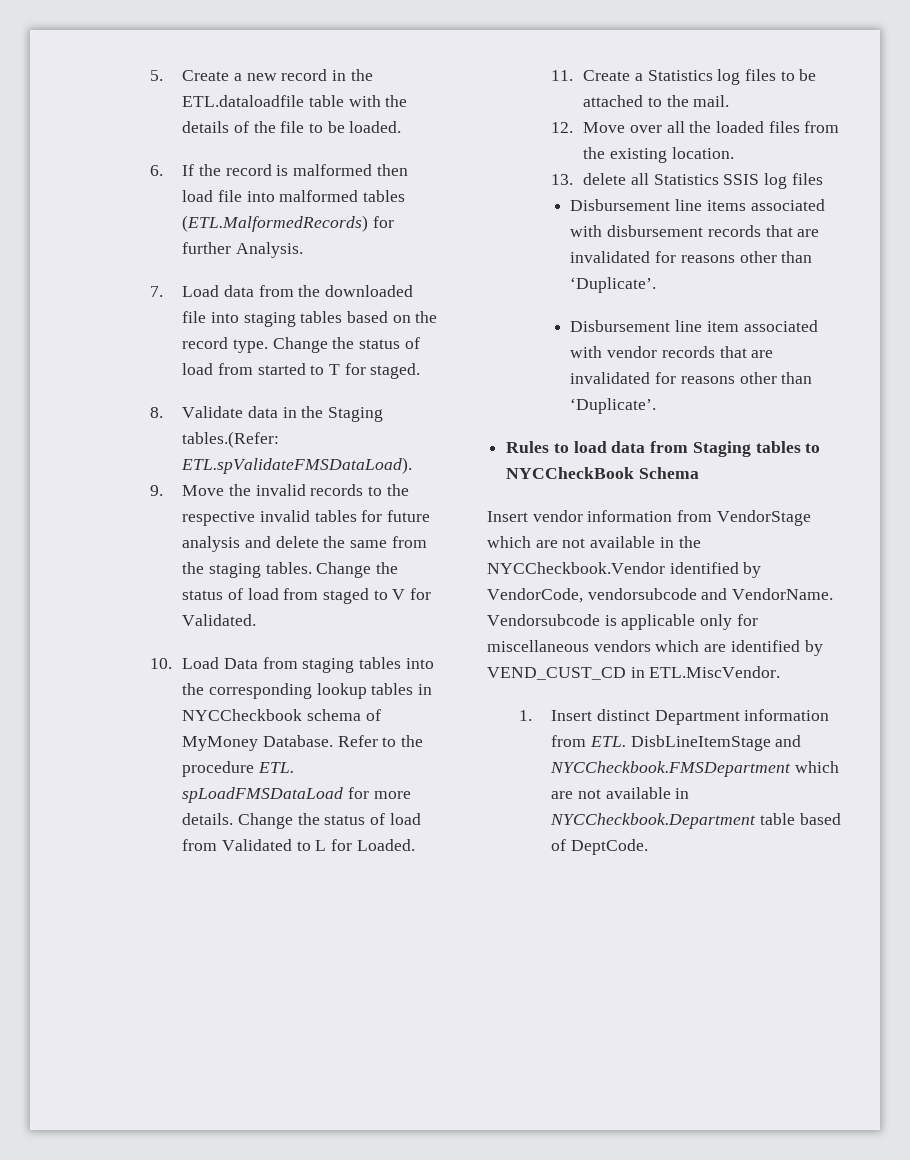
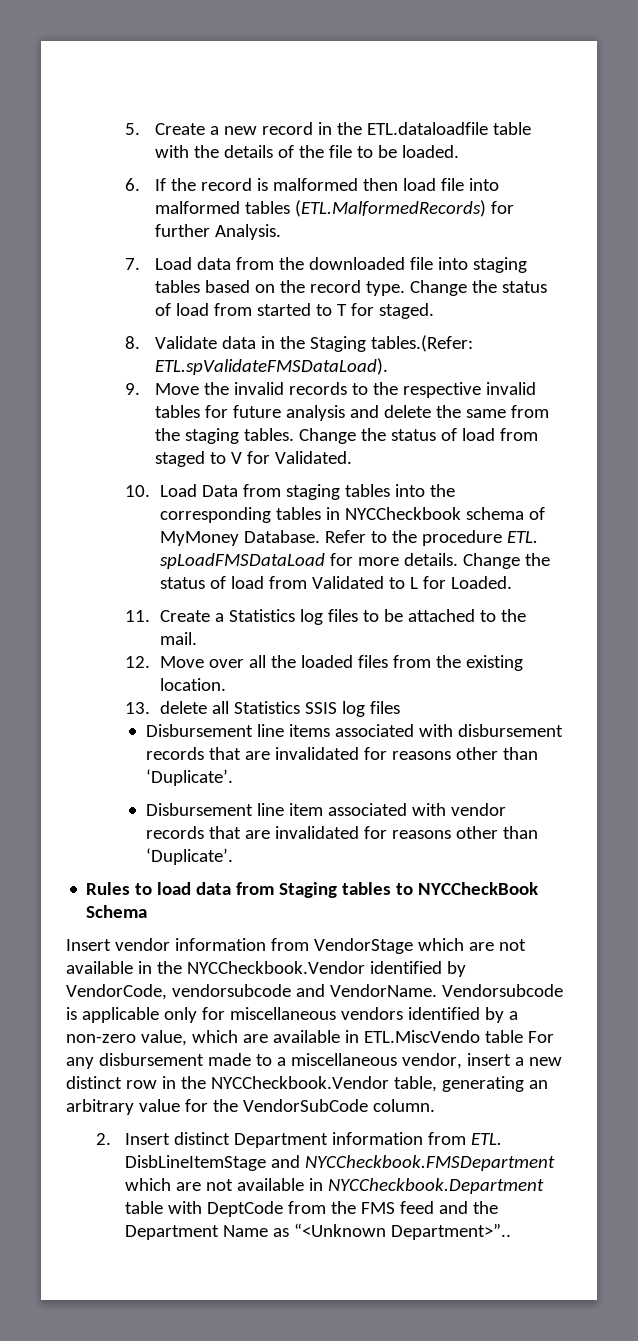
[316,683,367,699] lookup -> (271, 515) none
[655,640,823,656] [487,666,781,680] [519,710,533,721] which are identified by VEND_CUST_CD in ETL.MiscVendor. // 1. -> [407,1007,518,1023] [66,1030,554,1046] [66,1053,562,1069] [66,1076,548,1092] [66,1099,435,1115] [95,1133,111,1145] identified by a non-zero value, which are available in ETL.MiscVendo table For any disbursement made to a miscellaneous vendor, insert a new distinct row in the NYCCheckbook.Vendor table, generating an arbitrary value for the VendorSubCode column. // 2.
[799,813,841,825] [551,839,648,855] based of DeptCode. -> [168,1201,499,1217] [125,1223,512,1240] with DeptCode from the FMS feed and the Department Name as “<Unknown Department>”..

